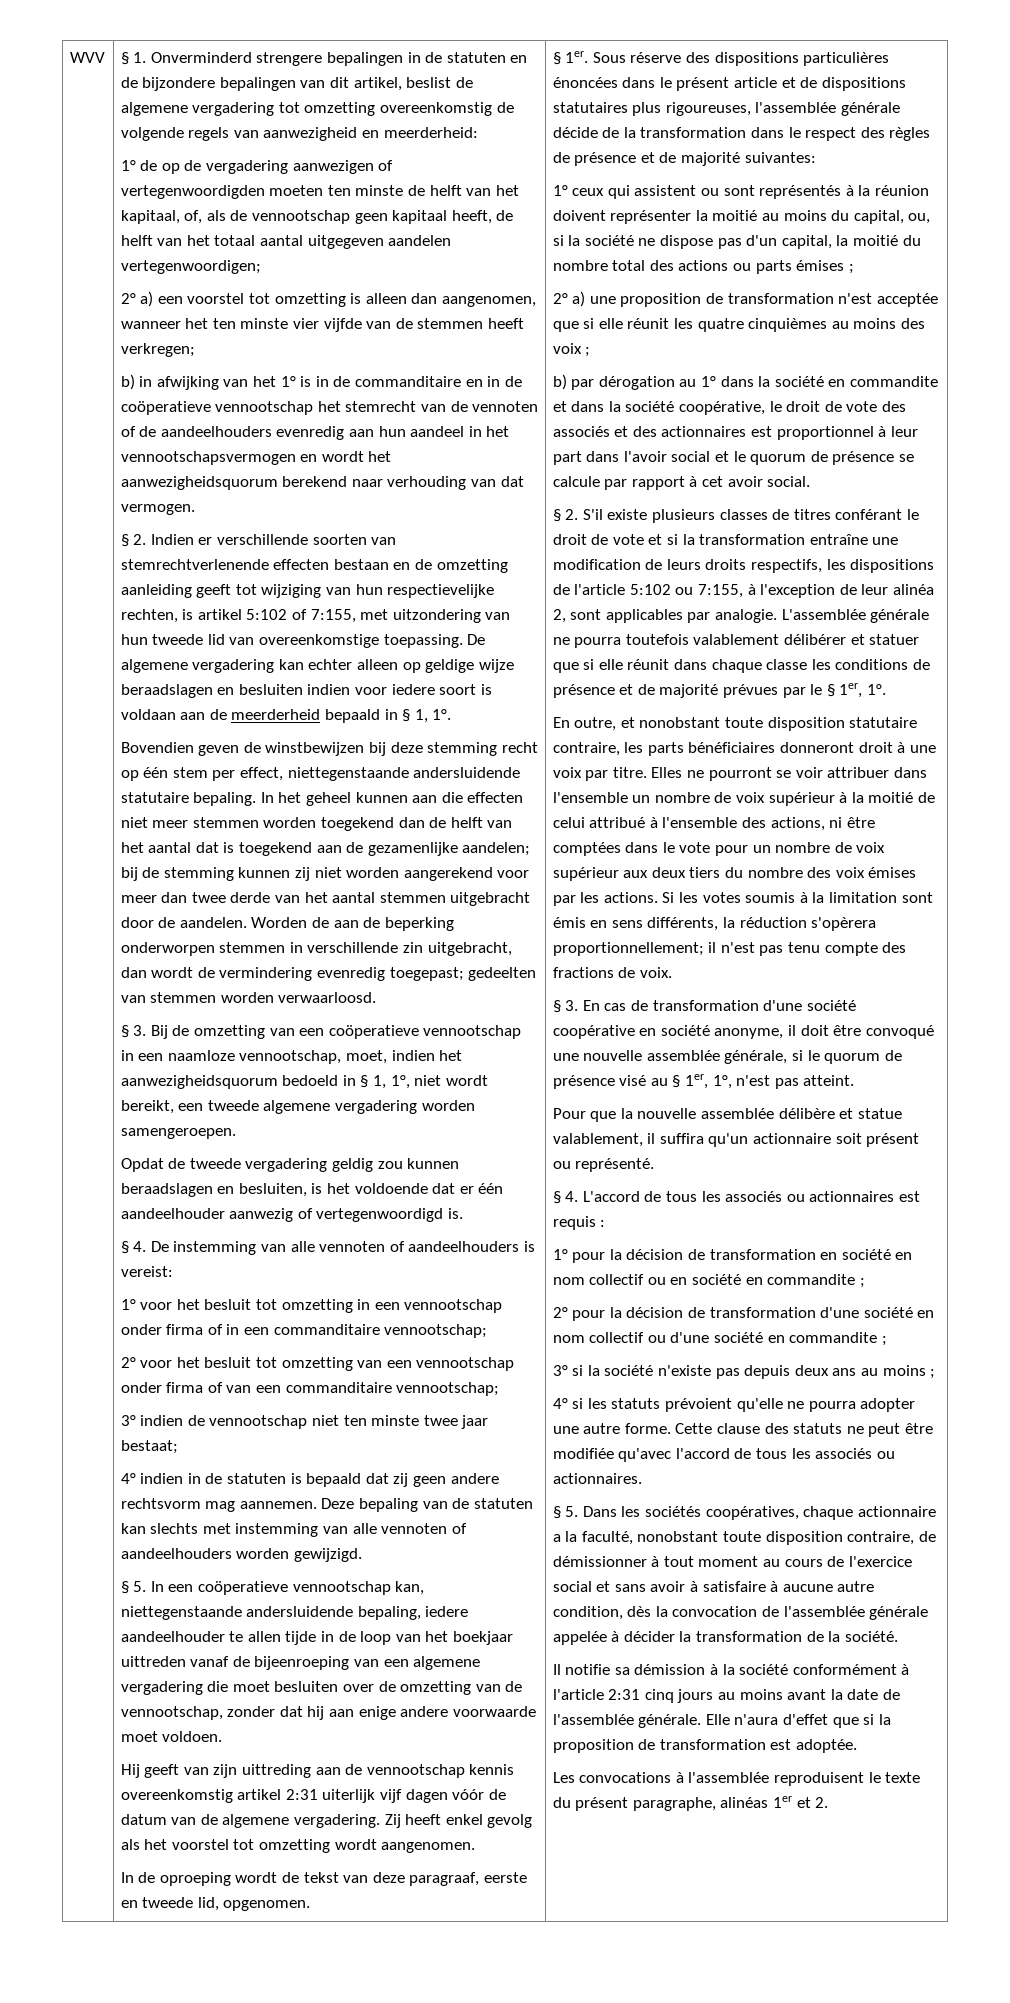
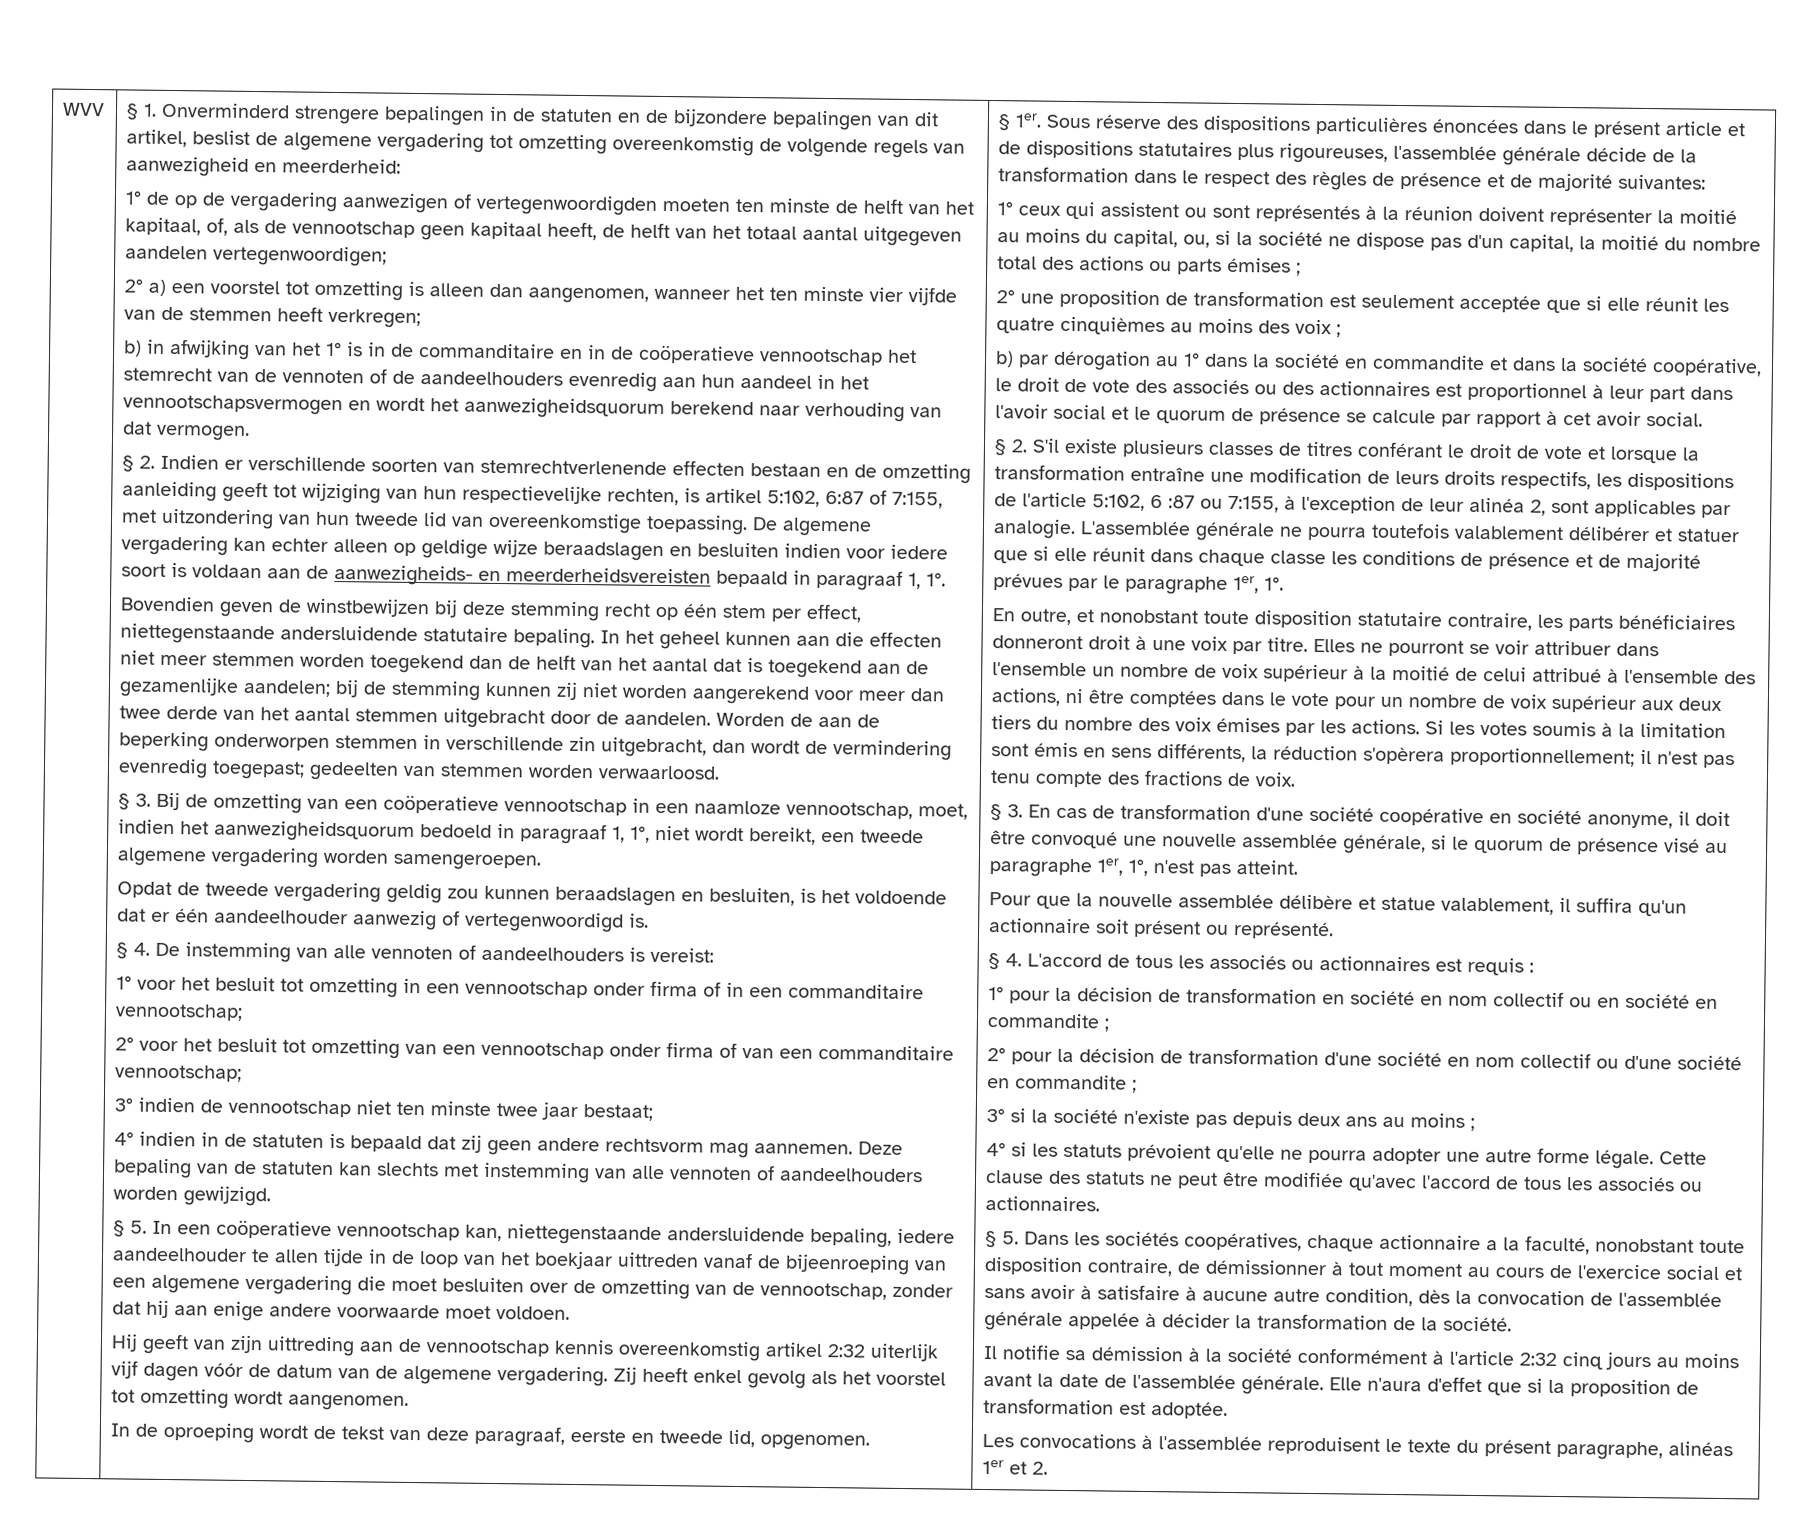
[246,609,288,620] 5:102 -> [767,490,865,507] 5:102, 6:87
[231,709,321,720] meerderheid -> [334,565,712,586] aanwezigheids- en meerderheidsvereisten
[402,709,411,722] § -> [816,569,904,591] paragraaf
[360,1075,369,1088] § -> [520,823,608,845] paragraaf
[285,1789,318,1800] 2:31 -> [827,1344,866,1358] 2:32
[572,291,586,307] a) -> (1016, 296) none
[838,293,873,304] n'est -> [1329,294,1455,309] est seulement
[614,426,629,437] et -> [1254,384,1278,395] ou
[667,534,679,545] si -> [1610,446,1678,464] lorsque
[629,584,671,595] 5:102 -> [1092,494,1196,511] 5:102, 6 :87
[826,684,835,697] § -> [1125,575,1229,595] paragraphe
[672,1075,681,1088] § -> [989,858,1093,878] paragraphe
[624,1423,671,1434] forme. -> [1537,1147,1655,1170] forme légale.
[608,1689,641,1700] 2:31 -> [1519,1352,1558,1367] 2:32

